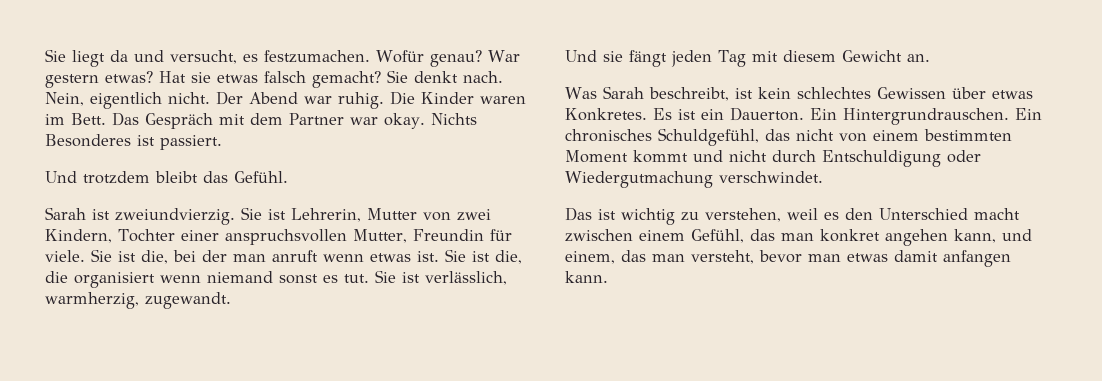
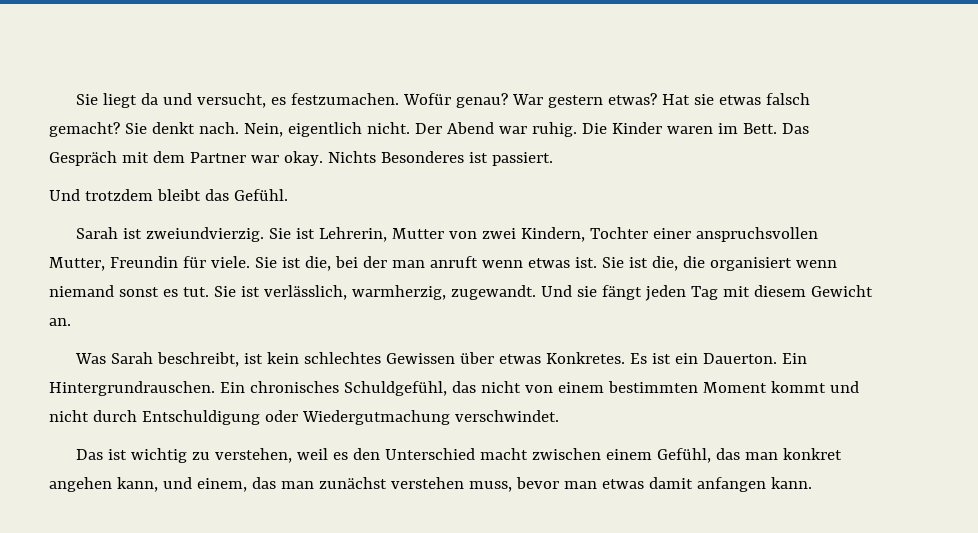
(231, 300) // -> (536, 292) none
[691,250,754,264] versteht, -> [318,477,512,492] zunächst verstehen muss,

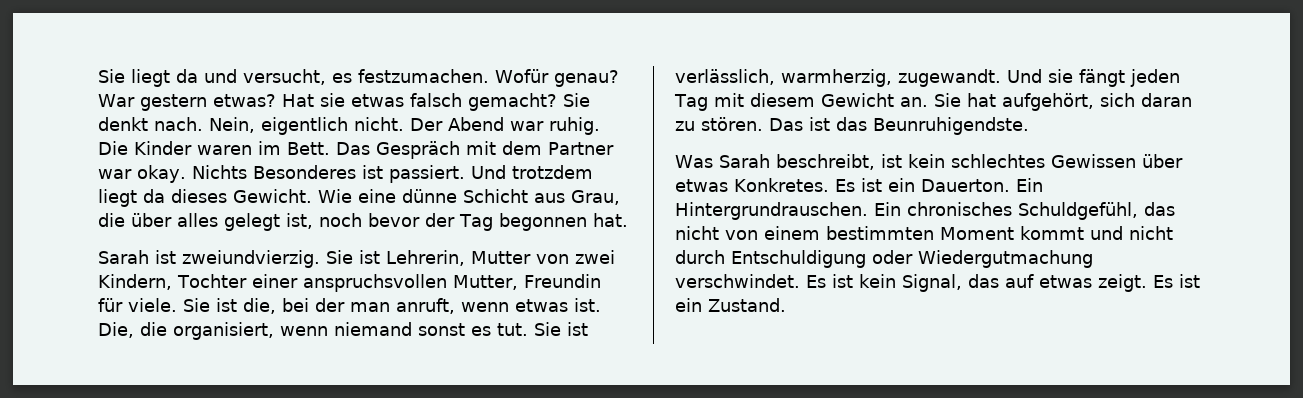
(553, 159) // -> (465, 174) none
[156,189,288,201] bleibt das Gefühl. -> [98,189,620,207] [98,213,628,231] liegt da dieses Gewicht. Wie eine dünne Schicht aus Grau, die über alles gelegt ist, noch bevor der Tag begonnen hat.
[429,256,478,268] anruft -> [396,298,455,314] anruft,
[601,256,792,271] Sie ist die, die organisiert -> [98,322,274,340] Die, die organisiert,
(71, 322) none -> [933,93,1192,111] [675,117,1029,135] Sie hat aufgehört, sich daran zu stören. Das ist das Beunruhigendste.
[75,448,842,463] [49,477,812,492] // Das ist wichtig zu verstehen, weil es den Unterschied macht zwischen einem Gefühl, das man konkret angehen kann, und einem, das man zunächst verstehen muss, bevor man etwas damit anfangen kann. -> [806,274,1200,292] [675,298,786,312] Es ist kein Signal, das auf etwas zeigt. Es ist ein Zustand.

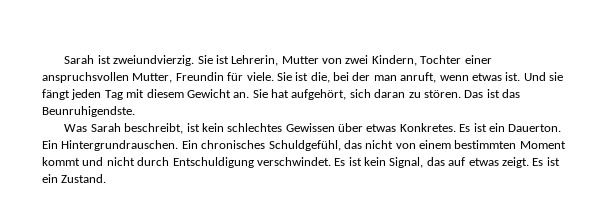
[98,69,619,87] [98,93,590,111] [98,117,600,135] [98,141,614,159] [98,165,593,183] [98,189,620,207] [98,213,628,231] Sie liegt da und versucht, es festzumachen. Wofür genau? War gestern etwas? Hat sie etwas falsch gemacht? Sie denkt nach. Nein, eigentlich nicht. Der Abend war ruhig. Die Kinder waren im Bett. Das Gespräch mit dem Partner war okay. Nichts Besonderes ist passiert. Und trotzdem liegt da dieses Gewicht. Wie eine dünne Schicht aus Grau, die über alles gelegt ist, noch bevor der Tag begonnen hat. // -> (64, 59) none
[98,322,588,340] [675,69,1001,87] Die, die organisiert, wenn niemand sonst es tut. Sie ist verlässlich, warmherzig, zugewandt. -> (521, 76) none
[872,250,1093,268] oder Wiedergutmachung -> (254, 162) none

